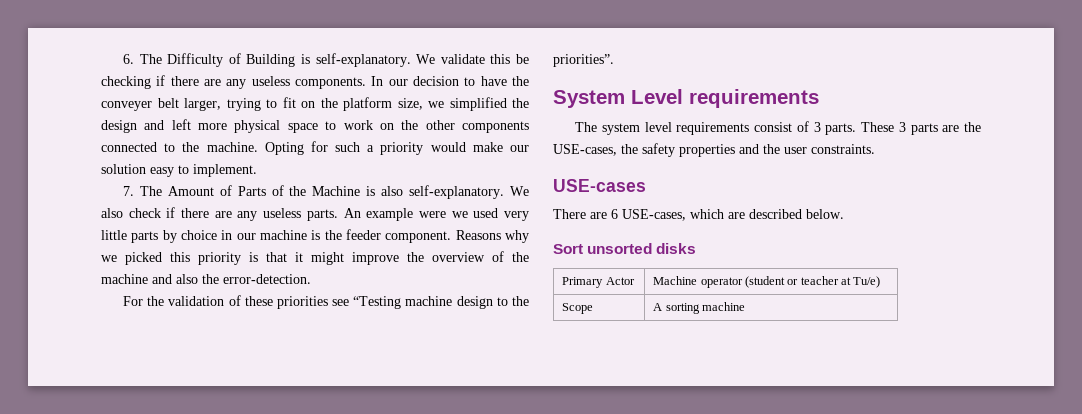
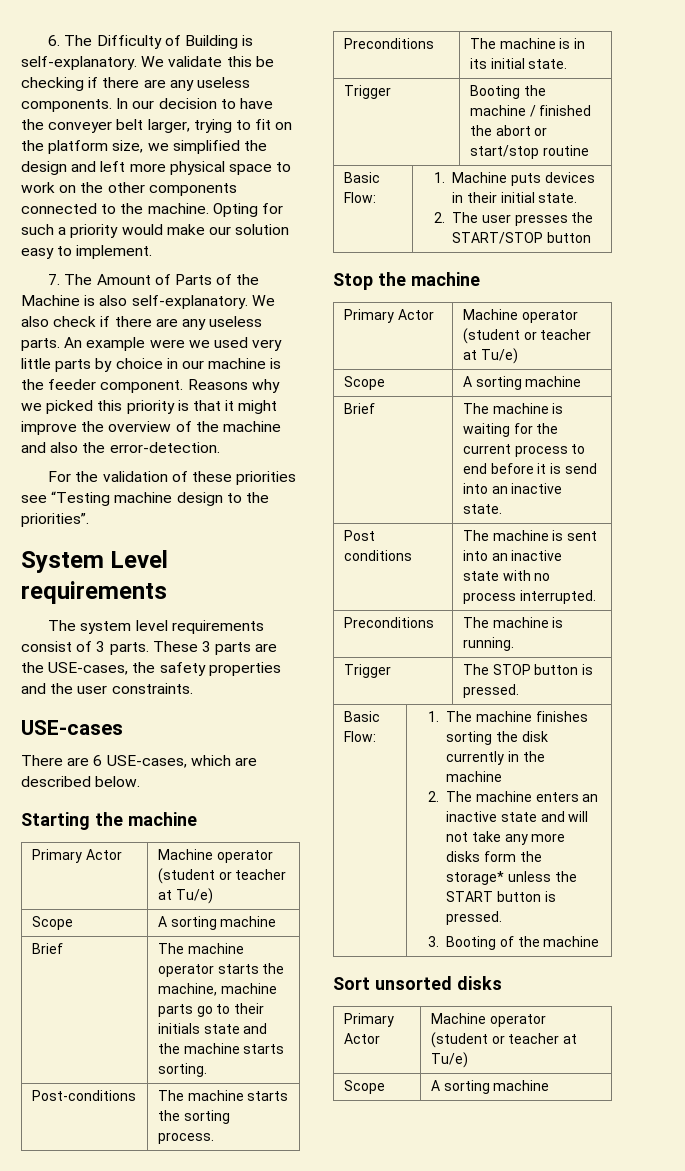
(844, 214) none -> [21,812,197,830] [31,849,122,863] [157,849,273,863] [157,868,287,884] [157,888,213,904] [31,916,73,930] [157,916,277,930] [31,943,63,954] [157,943,244,954] [157,963,285,977] [157,983,277,996] [157,1003,265,1017] [157,1023,268,1034] [157,1043,285,1054] [157,1063,207,1077] [31,1090,136,1101] [157,1090,289,1101] [157,1110,230,1124] [157,1132,214,1144] [343,38,434,49] [469,38,586,49] [469,58,568,69] [343,85,391,99] [469,85,546,99] [469,105,592,117] [469,125,548,136] [469,145,589,159] [343,172,380,183] [343,192,376,203] [433,172,595,186] [451,192,578,203] [433,212,594,226] [451,232,591,244] [333,272,480,290] [343,309,434,323] [462,309,578,323] [462,328,592,344] [462,348,518,364] [343,376,385,390] [462,376,582,390] [343,403,375,414] [462,403,564,414] [462,423,559,437] [462,444,586,457] [462,463,597,474] [462,483,563,494] [462,504,502,514] [343,530,375,541] [343,550,412,561] [462,530,598,541] [462,550,563,561] [462,570,551,581] [462,590,596,604] [343,617,434,628] [462,617,564,628] [462,637,514,651] [343,664,391,678] [462,664,594,675] [462,684,519,698] [343,711,380,722] [343,731,376,742] [427,711,588,722] [445,731,548,745] [445,751,545,765] [445,771,502,782] [427,791,599,802] [445,811,589,822] [445,831,566,845] [445,851,542,862] [445,871,577,885] [445,891,556,902] [445,911,502,925] [427,936,600,950] // Starting the machine // Primary Actor | Machine operator (student or teacher at Tu/e) // Scope | A sorting machine // Brief | The machine operator starts the machine, machine parts go to their initials state and the machine starts sorting. // Post-conditions | The machine starts the sorting process. // Preconditions | The machine is in its initial state. // Trigger | Booting the machine / finished the abort or start/stop routine // Basic Flow: | 1. Machine puts devices in their initial state. // 2. The user presses the START/STOP button // Stop the machine // Primary Actor | Machine operator (student or teacher at Tu/e) // Scope | A sorting machine // Brief | The machine is waiting for the current process to end before it is send into an inactive state. // Post conditions | The machine is sent into an inactive state with no process interrupted. // Preconditions | The machine is running. // Trigger | The STOP button is pressed. // Basic Flow: | 1. The machine finishes sorting the disk currently in the machine // 2. The machine enters an inactive state and will not take any more disks form the storage* unless the START button is pressed. // 3. Booting of the machine

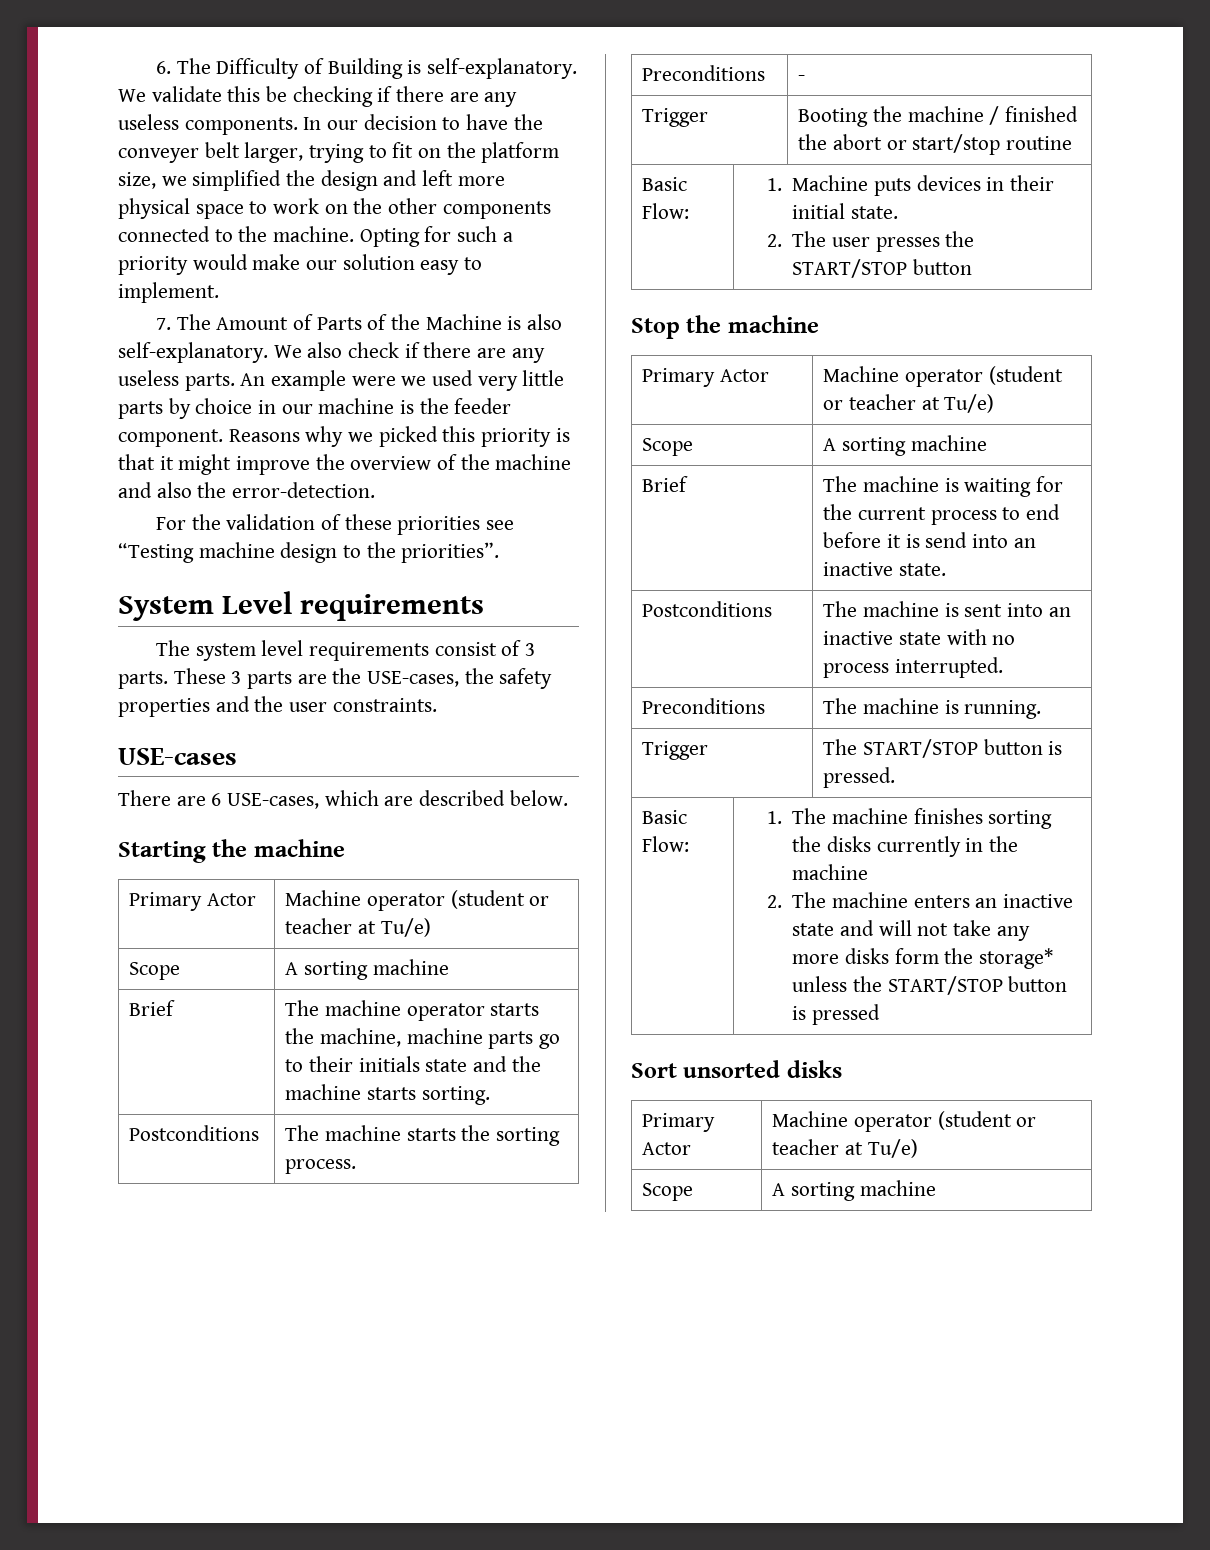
[31,1090,136,1101] Post-conditions -> [129,1125,260,1141] Postconditions
[469,38,586,49] [469,58,568,69] The machine is in its initial state. -> [798,75,806,81] -
[343,530,375,541] [343,550,412,561] Post conditions -> [642,601,773,617] Postconditions
[492,664,531,675] STOP -> [862,739,978,758] START/STOP
[521,731,548,742] disk -> [826,836,871,852] disks
[445,891,556,902] [445,911,502,925] [427,936,600,950] START button is pressed. // 3. Booting of the machine -> [887,976,1068,995] [792,1004,880,1025] START/STOP button is pressed

